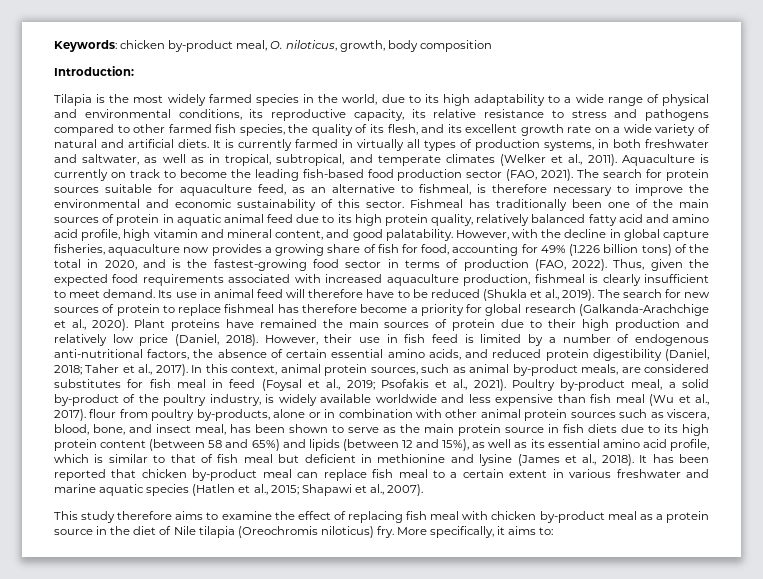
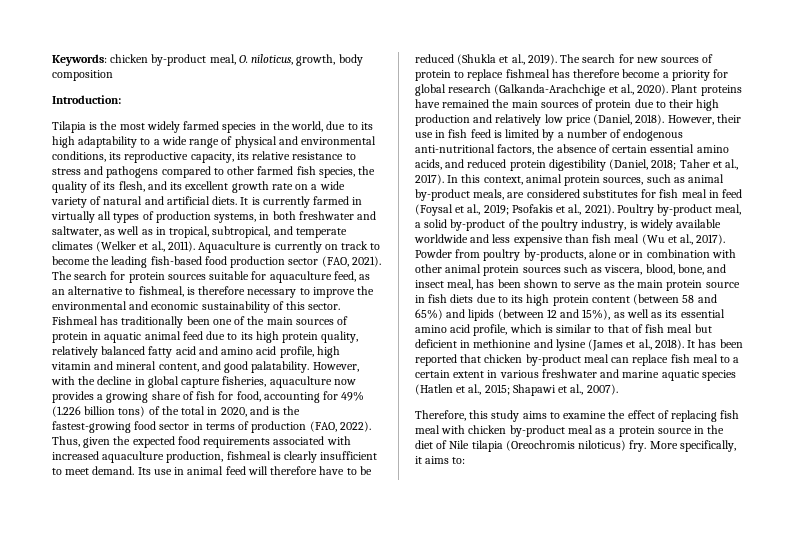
[89,409,117,418] flour -> [415,249,452,258] Powder
[54,511,173,523] This study therefore -> [415,410,520,422] Therefore, this study

